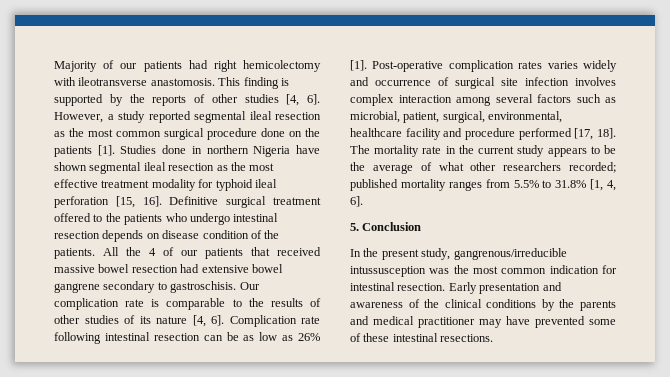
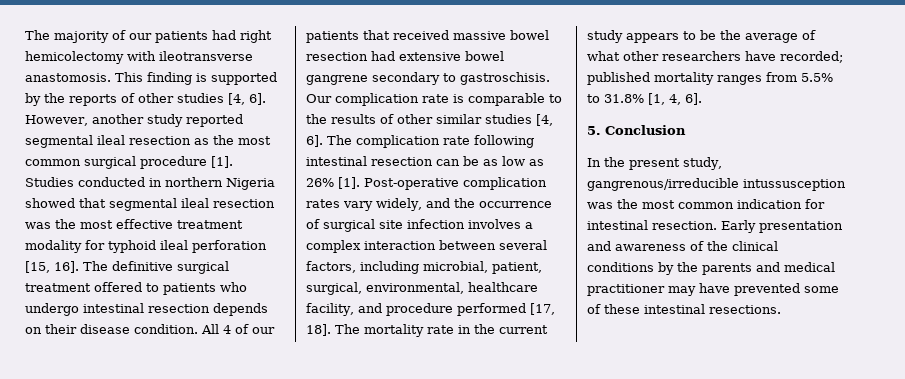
[54,61,97,72] Majority -> [25,30,109,43] The majority
[107,114,114,120] a -> [91,114,144,124] another
[261,128,320,137] [54,146,92,157] done on the patients -> (207, 162) none
[162,145,187,154] done -> [78,177,145,187] conducted
[296,145,320,154] [54,162,228,174] have shown segmental ileal resection as -> [25,198,275,211] [25,222,51,229] showed that segmental ileal resection was
[169,196,219,205] Definitive -> [83,261,173,271] The definitive
[105,213,121,222] the -> (159, 287) none
[162,230,280,239] [54,247,141,259] disease condition of the patients. All the -> [45,324,219,334] their disease condition. All
[84,315,297,327] studies of its nature [4, 6]. Complication -> [436,114,553,126] [306,135,440,148] similar studies [4, 6]. The complication
[547,60,617,72] [350,77,369,86] varies widely and -> [343,198,475,211] vary widely, and the
(616, 81) none -> [525,222,533,229] a
[456,94,616,106] among several factors such as -> [439,240,547,250] [306,261,419,274] between several factors, including
[405,128,441,140] facility -> [306,303,354,316] facility,
(562, 166) none -> [745,51,776,61] have

